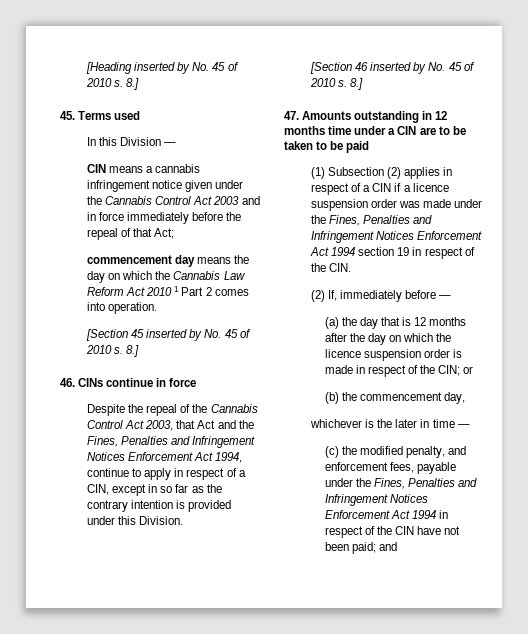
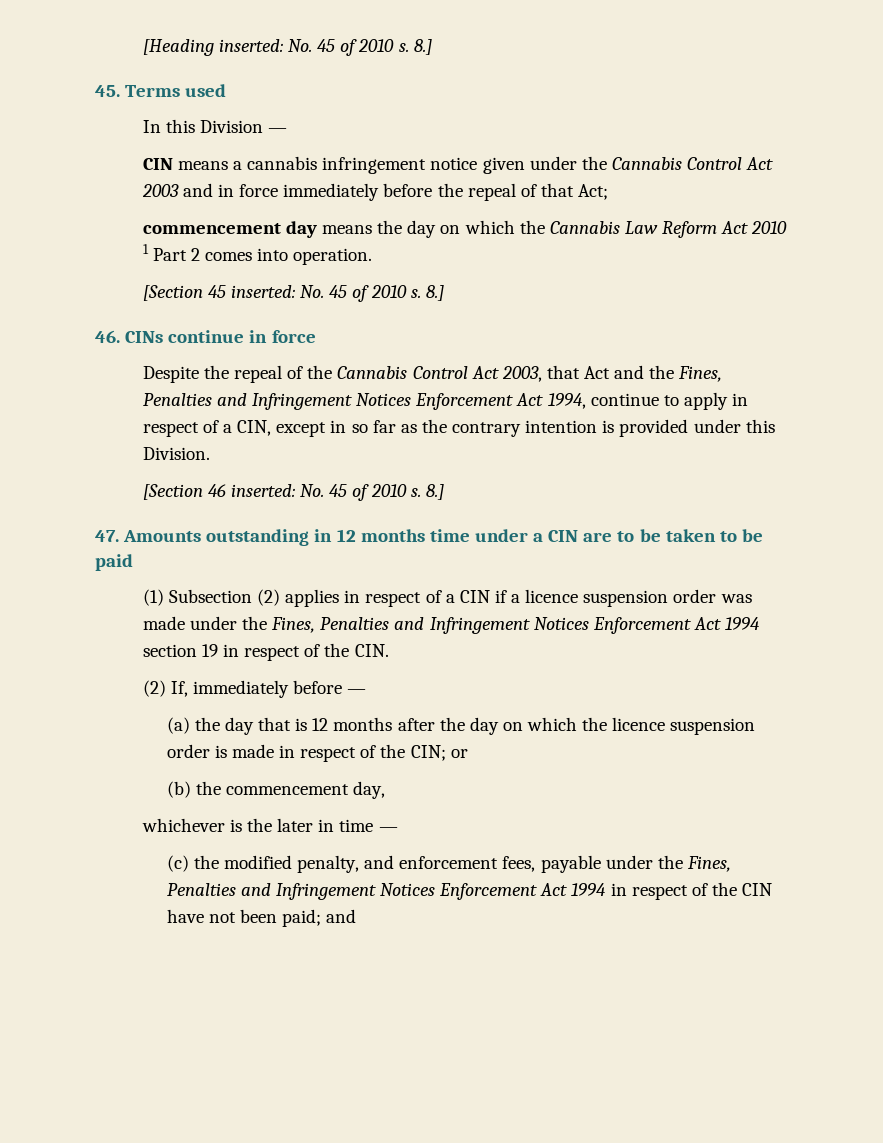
[134,62,191,74] inserted by -> [218,39,283,52] inserted:
[146,329,203,341] inserted by -> [231,285,296,298] inserted:
[370,62,427,74] inserted by -> [231,484,296,497] inserted:

